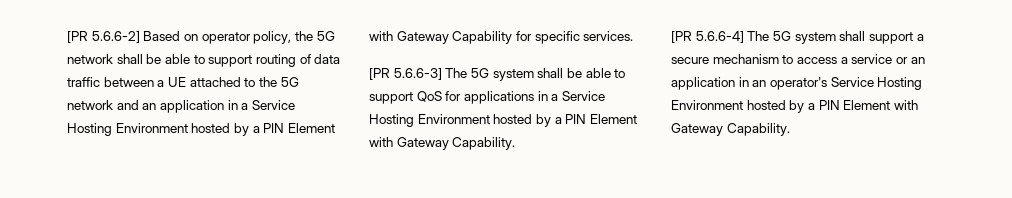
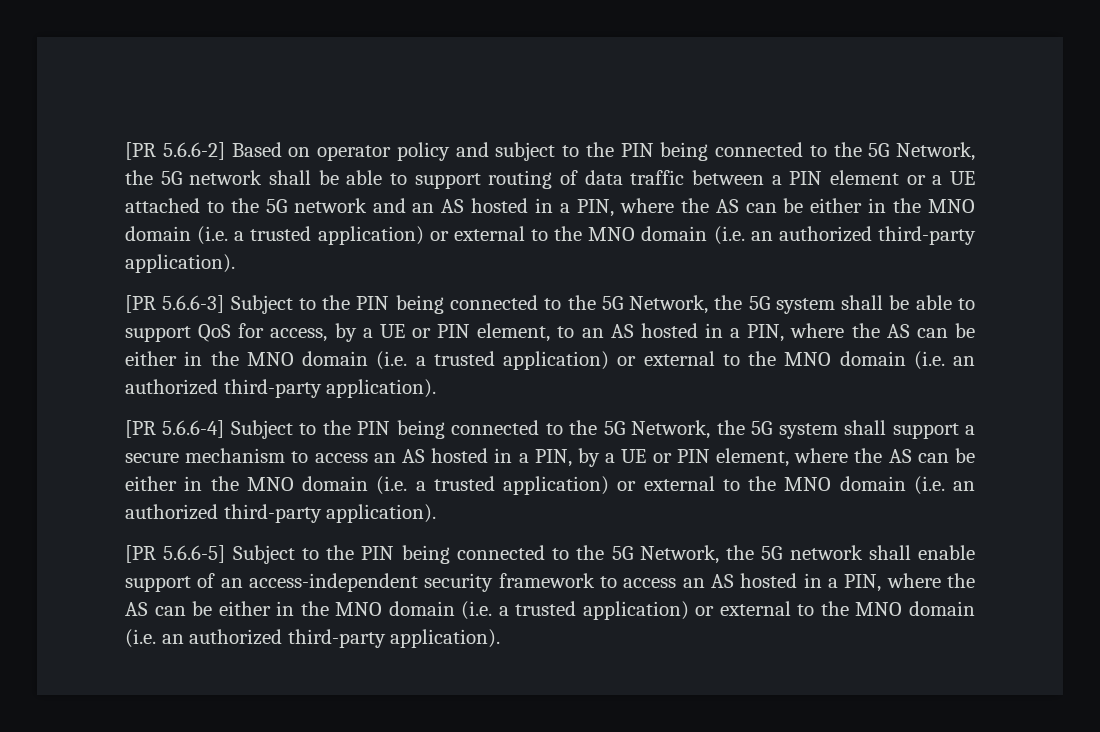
[253,31,292,44] policy, -> [396,142,975,161] policy and subject to the PIN being connected to the 5G Network,
(165, 83) none -> [789,170,943,185] PIN element or a
[159,100,295,113] [67,123,335,136] [369,31,634,44] [369,68,468,80] application in a Service Hosting Environment hosted by a PIN Element with Gateway Capability for specific services. // [PR 5.6.6-3] The -> [441,198,975,217] [125,226,976,245] [125,254,235,273] [125,295,743,314] AS hosted in a PIN, where the AS can be either in the MNO domain (i.e. a trusted application) or external to the MNO domain (i.e. an authorized third-party application). // [PR 5.6.6-3] Subject to the PIN being connected to the 5G Network, the
[463,91,605,104] [369,114,637,127] [369,137,516,150] [671,31,770,43] applications in a Service Hosting Environment hosted by a PIN Element with Gateway Capability. // [PR 5.6.6-4] The -> [270,323,975,342] [125,351,975,370] [125,379,437,398] [125,420,745,439] access, by a UE or PIN element, to an AS hosted in a PIN, where the AS can be either in the MNO domain (i.e. a trusted application) or external to the MNO domain (i.e. an authorized third-party application). // [PR 5.6.6-4] Subject to the PIN being connected to the 5G Network, the
[840,54,925,64] [671,77,923,90] [671,100,918,113] [671,123,790,136] a service or an application in an operator's Service Hosting Environment hosted by a PIN Element with Gateway Capability. -> [373,448,976,467] [125,476,975,495] [125,504,437,523] [125,545,975,564] [125,573,976,592] [125,601,975,620] [125,629,501,648] an AS hosted in a PIN, by a UE or PIN element, where the AS can be either in the MNO domain (i.e. a trusted application) or external to the MNO domain (i.e. an authorized third-party application). // [PR 5.6.6-5] Subject to the PIN being connected to the 5G Network, the 5G network shall enable support of an access-independent security framework to access an AS hosted in a PIN, where the AS can be either in the MNO domain (i.e. a trusted application) or external to the MNO domain (i.e. an authorized third-party application).

